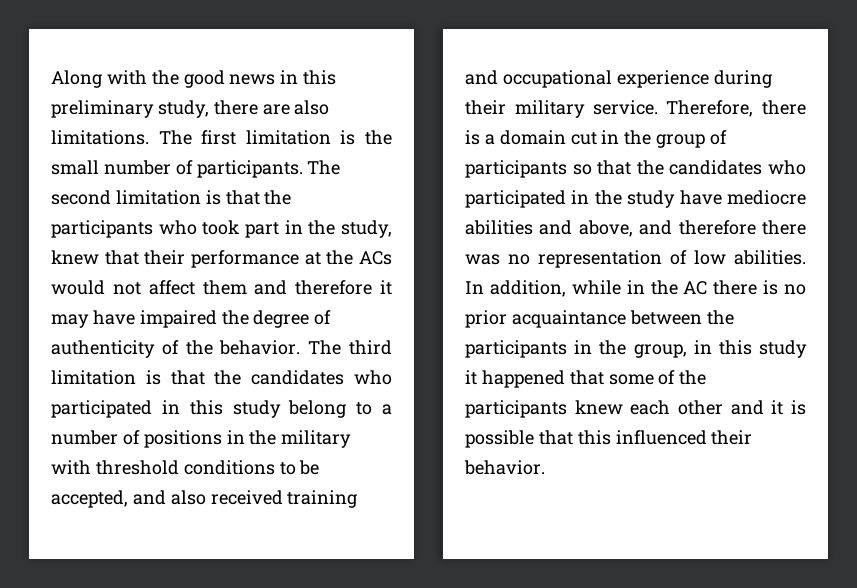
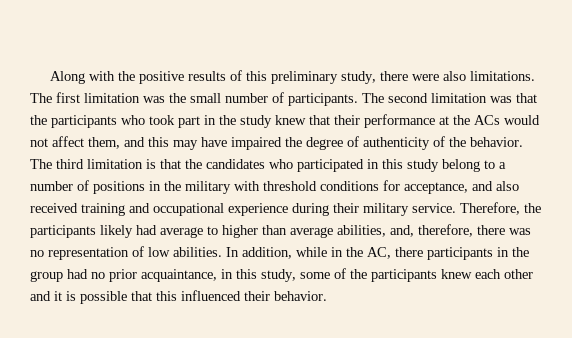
[183,70,299,88] good news in -> [139,70,243,84] positive results of
[262,104,290,115] are -> [412,74,440,81] were
[340,130,356,145] is -> [143,96,165,103] was
[205,190,221,205] is -> [490,96,512,103] was
[341,220,393,238] study, -> [240,115,272,128] study
[202,280,393,295] them and therefore it -> [88,137,169,149] them, and this
[279,460,320,475] [51,490,128,508] to be accepted, -> [383,180,468,194] for acceptance,
[762,100,806,115] [465,130,728,148] [465,160,806,178] [465,190,806,208] [465,220,756,237] there is a domain cut in the group of participants so that the candidates who participated in the study have mediocre abilities and above, and therefore -> [524,203,541,213] [30,224,473,238] the participants likely had average to higher than average abilities, and, therefore,
[683,280,806,295] [465,310,734,328] [465,340,807,358] [465,370,604,388] AC there is no prior acquaintance between the participants in the group, in this study it happened that -> [367,247,529,260] [30,269,296,282] AC, there participants in the group had no prior acquaintance, in this study,

